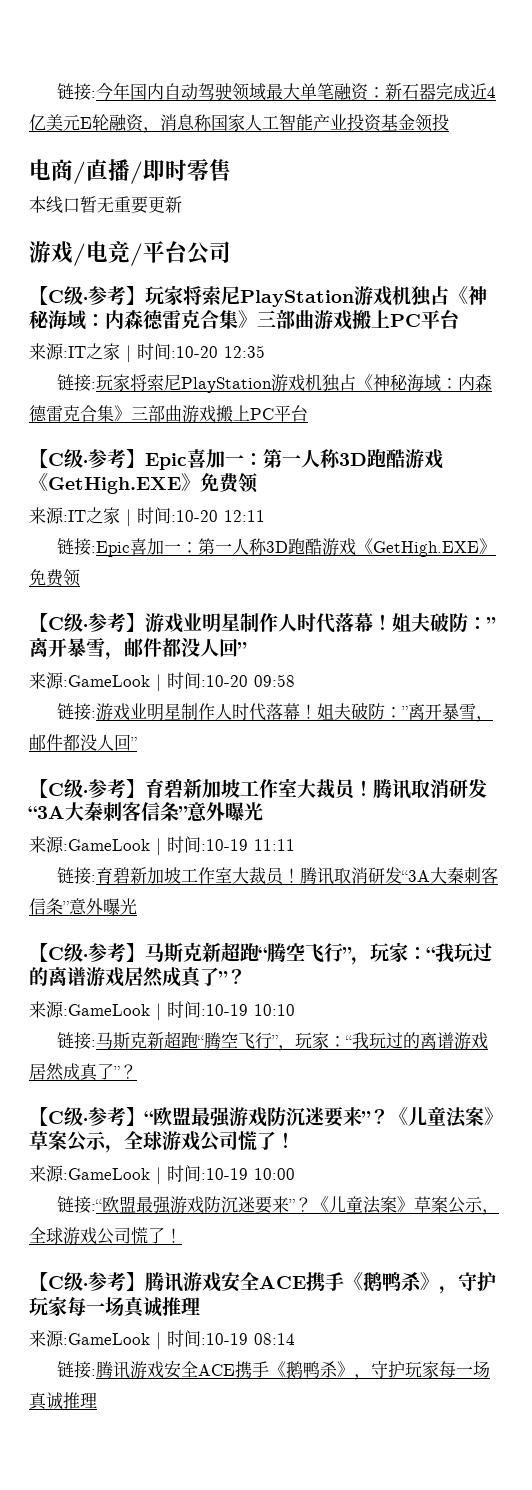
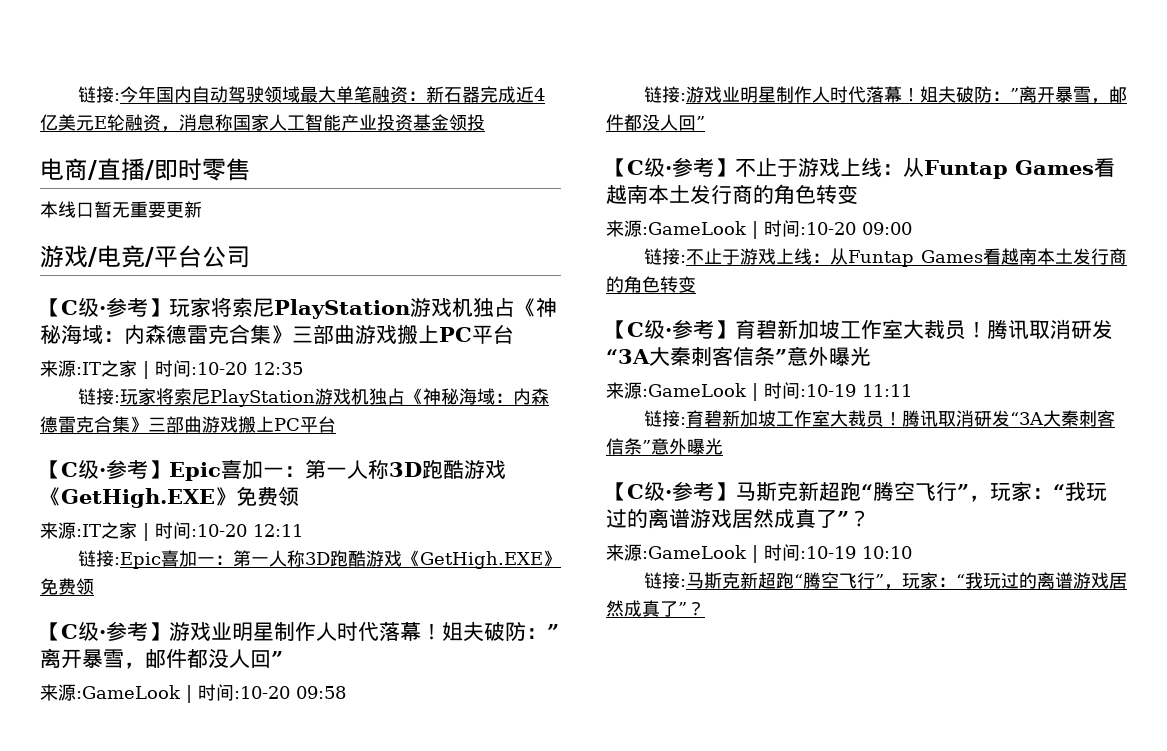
(137, 743) none -> [606,157,1115,179] [606,184,858,205] [606,220,912,239] [643,248,1127,267] [606,276,696,293] // 【C级·参考】不止于游戏上线：从Funtap Games看越南本土发行商的角色转变 // 来源:GameLook | 时间:10-20 09:00 // 链接:不止于游戏上线：从Funtap Games看越南本土发行商的角色转变
[29,1107,503,1128] [29,1131,295,1153] [29,1165,295,1185] [57,1196,500,1215] [29,1227,182,1245] [29,1271,496,1294] [29,1296,200,1318] [29,1330,295,1350] [57,1361,491,1380] [29,1392,97,1410] // 【C级·参考】“欧盟最强游戏防沉迷要来”？《儿童法案》草案公示，全球游戏公司慌了！ // 来源:GameLook | 时间:10-19 10:00 // 链接:“欧盟最强游戏防沉迷要来”？《儿童法案》草案公示，全球游戏公司慌了！ // 【C级·参考】腾讯游戏安全ACE携手《鹅鸭杀》，守护玩家每一场真诚推理 // 来源:GameLook | 时间:10-19 08:14 // 链接:腾讯游戏安全ACE携手《鹅鸭杀》，守护玩家每一场真诚推理 -> (705, 608) none

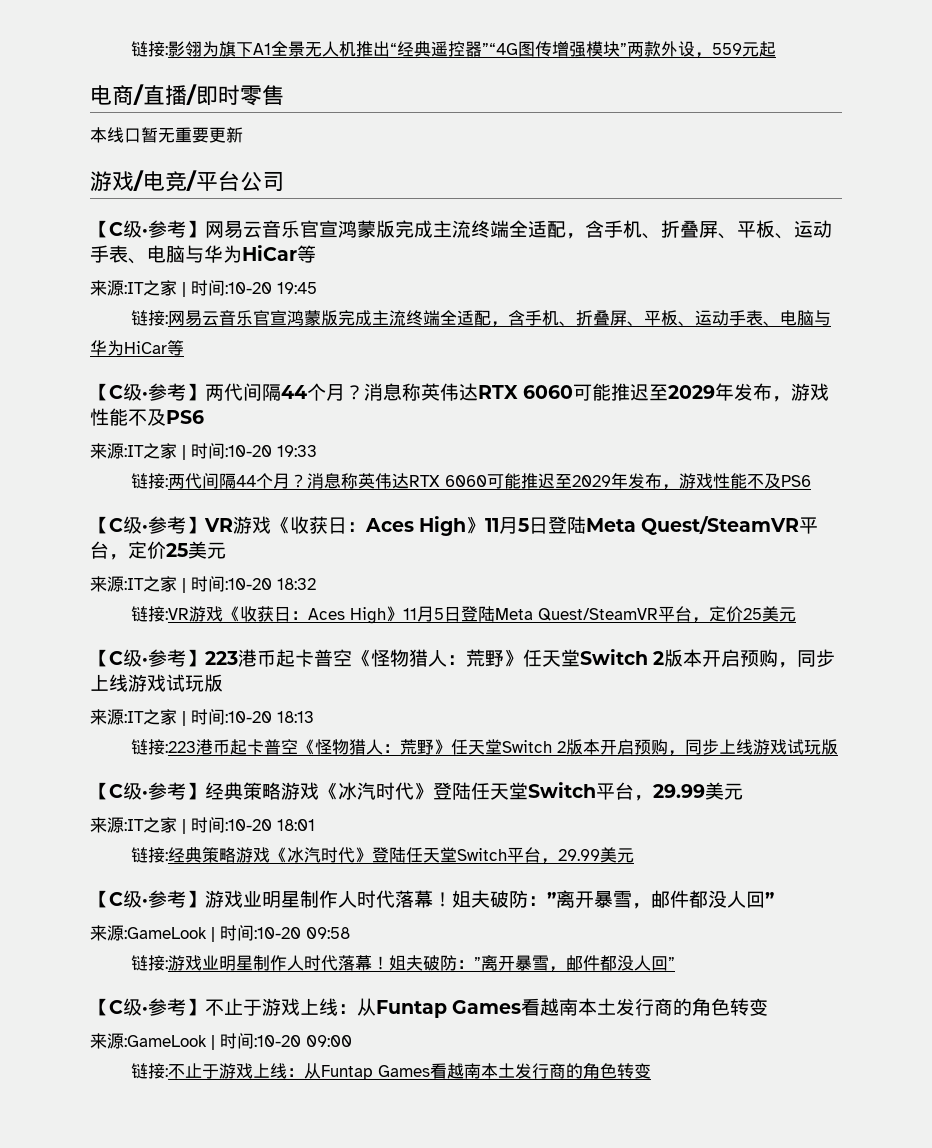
[77,86,545,103] [40,114,485,132] 链接:今年国内自动驾驶领域最大单笔融资：新石器完成近4亿美元E轮融资，消息称国家人工智能产业投资基金领投 -> [131,41,777,58] 链接:影翎为旗下A1全景无人机推出“经典遥控器”“4G图传增强模块”两款外设，559元起
[169,297,557,319] [40,324,514,345] [40,360,303,379] [77,388,549,407] [40,416,336,433] [40,459,506,481] [40,486,299,508] [40,522,303,541] [77,550,561,569] [40,578,94,595] 玩家将索尼PlayStation游戏机独占《神秘海域：内森德雷克合集》三部曲游戏搬上PC平台 // 来源:IT之家 | 时间:10-20 12:35 // 链接:玩家将索尼PlayStation游戏机独占《神秘海域：内森德雷克合集》三部曲游戏搬上PC平台 // 【C级·参考】Epic喜加一：第一人称3D跑酷游戏《GetHigh.EXE》免费领 // 来源:IT之家 | 时间:10-20 12:11 // 链接:Epic喜加一：第一人称3D跑酷游戏《GetHigh.EXE》免费领 -> [205,220,832,239] [90,245,316,264] [90,280,317,297] [131,310,832,327] [90,340,184,356] [90,383,830,402] [90,408,204,426] [90,443,317,460] [131,472,812,490] [90,516,819,536] [90,541,226,560] [90,576,316,593] [131,606,797,624] [90,649,836,668] [90,674,223,692] [90,709,314,726] [131,739,839,756] [90,782,743,801] [90,817,315,834] [131,847,635,864] 网易云音乐官宣鸿蒙版完成主流终端全适配，含手机、折叠屏、平板、运动手表、电脑与华为HiCar等 // 来源:IT之家 | 时间:10-20 19:45 // 链接:网易云音乐官宣鸿蒙版完成主流终端全适配，含手机、折叠屏、平板、运动手表、电脑与华为HiCar等 // 【C级·参考】两代间隔44个月？消息称英伟达RTX 6060可能推迟至2029年发布，游戏性能不及PS6 // 来源:IT之家 | 时间:10-20 19:33 // 链接:两代间隔44个月？消息称英伟达RTX 6060可能推迟至2029年发布，游戏性能不及PS6 // 【C级·参考】VR游戏《收获日：Aces High》11月5日登陆Meta Quest/SteamVR平台，定价25美元 // 来源:IT之家 | 时间:10-20 18:32 // 链接:VR游戏《收获日：Aces High》11月5日登陆Meta Quest/SteamVR平台，定价25美元 // 【C级·参考】223港币起卡普空《怪物猎人：荒野》任天堂Switch 2版本开启预购，同步上线游戏试玩版 // 来源:IT之家 | 时间:10-20 18:13 // 链接:223港币起卡普空《怪物猎人：荒野》任天堂Switch 2版本开启预购，同步上线游戏试玩版 // 【C级·参考】经典策略游戏《冰汽时代》登陆任天堂Switch平台，29.99美元 // 来源:IT之家 | 时间:10-20 18:01 // 链接:经典策略游戏《冰汽时代》登陆任天堂Switch平台，29.99美元
[606,319,1113,340] [606,346,871,366] [606,382,912,401] [643,410,1115,427] [606,438,723,455] [606,481,1107,502] [606,508,870,529] [606,544,912,563] [643,572,1127,590] [606,600,705,617] // 【C级·参考】育碧新加坡工作室大裁员！腾讯取消研发“3A大秦刺客信条”意外曝光 // 来源:GameLook | 时间:10-19 11:11 // 链接:育碧新加坡工作室大裁员！腾讯取消研发“3A大秦刺客信条”意外曝光 // 【C级·参考】马斯克新超跑“腾空飞行”，玩家：“我玩过的离谱游戏居然成真了”？ // 来源:GameLook | 时间:10-19 10:10 // 链接:马斯克新超跑“腾空飞行”，玩家：“我玩过的离谱游戏居然成真了”？ -> (652, 1071) none

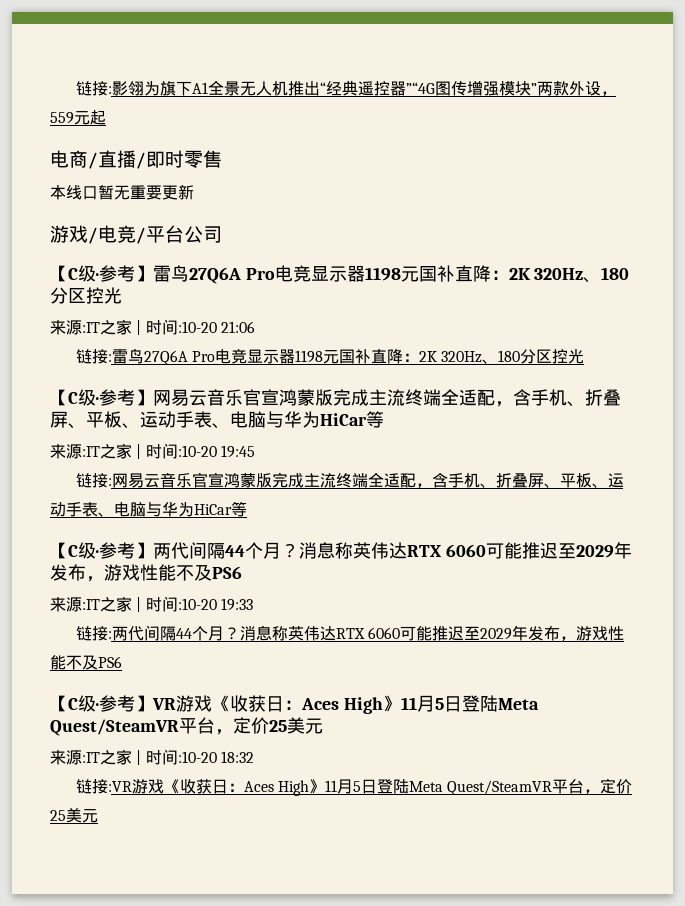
(284, 181) none -> [50,265,630,284] [50,287,122,304] [50,319,255,335] [75,348,585,365] // 【C级·参考】雷鸟27Q6A Pro电竞显示器1198元国补直降：2K 320Hz、180分区控光 // 来源:IT之家 | 时间:10-20 21:06 // 链接:雷鸟27Q6A Pro电竞显示器1198元国补直降：2K 320Hz、180分区控光
[90,649,836,668] [90,674,223,692] [90,709,314,726] [131,739,839,756] [90,782,743,801] [90,817,315,834] [131,847,635,864] [90,890,774,909] [90,925,350,942] [131,955,676,972] [90,998,769,1018] [90,1033,352,1050] [131,1062,652,1080] // 【C级·参考】223港币起卡普空《怪物猎人：荒野》任天堂Switch 2版本开启预购，同步上线游戏试玩版 // 来源:IT之家 | 时间:10-20 18:13 // 链接:223港币起卡普空《怪物猎人：荒野》任天堂Switch 2版本开启预购，同步上线游戏试玩版 // 【C级·参考】经典策略游戏《冰汽时代》登陆任天堂Switch平台，29.99美元 // 来源:IT之家 | 时间:10-20 18:01 // 链接:经典策略游戏《冰汽时代》登陆任天堂Switch平台，29.99美元 // 【C级·参考】游戏业明星制作人时代落幕！姐夫破防：”离开暴雪，邮件都没人回” // 来源:GameLook | 时间:10-20 09:58 // 链接:游戏业明星制作人时代落幕！姐夫破防：”离开暴雪，邮件都没人回” // 【C级·参考】不止于游戏上线：从Funtap Games看越南本土发行商的角色转变 // 来源:GameLook | 时间:10-20 09:00 // 链接:不止于游戏上线：从Funtap Games看越南本土发行商的角色转变 -> (98, 816) none

